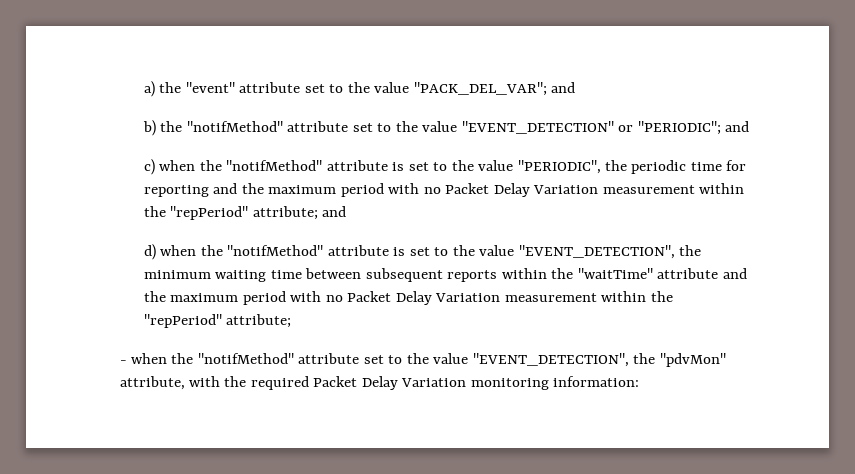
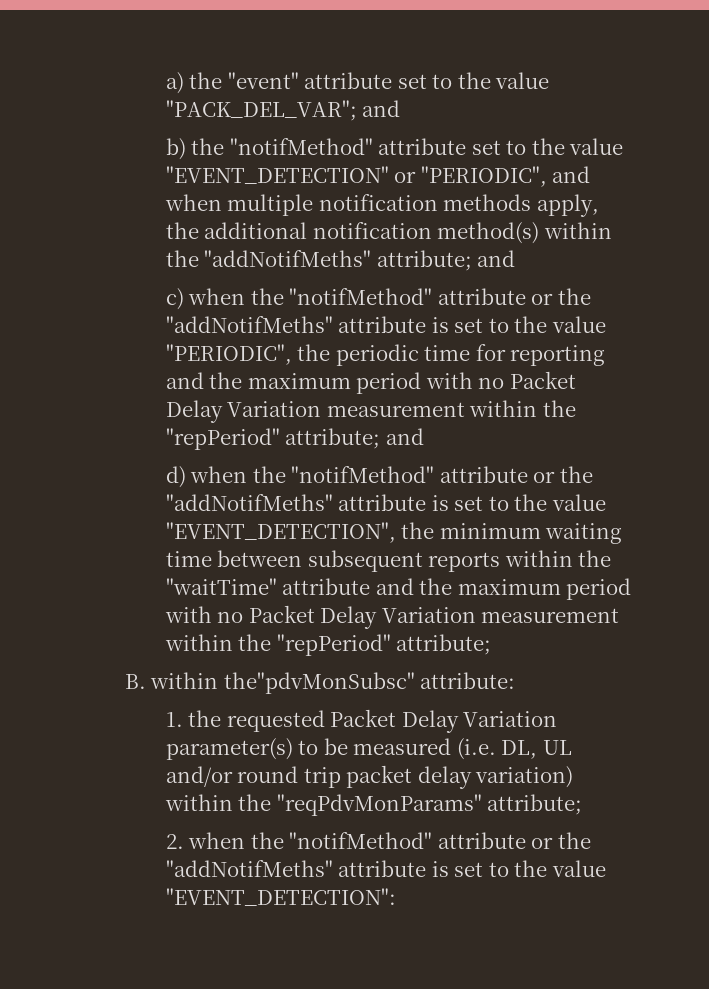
[637,121,721,135] "PERIODIC"; -> [420,166,591,187] [164,194,599,217] [165,222,612,244] [165,250,472,271] "PERIODIC", and when multiple notification methods apply, the additional notification method(s) within the "addNotifMeths" attribute;
(388, 165) none -> [531,288,591,305] [165,316,427,333] or the "addNotifMeths" attribute
(389, 250) none -> [533,466,593,483] [165,494,427,511] or the "addNotifMeths" attribute
[119,353,726,367] [119,376,640,390] - when the "notifMethod" attribute set to the value "EVENT_DETECTION", the "pdvMon" attribute, with the required Packet Delay Variation monitoring information: -> [124,672,516,694] [165,709,558,733] [165,738,572,760] [165,765,574,789] [164,794,583,816] [165,832,591,849] [165,860,606,877] [165,888,396,906] B. within the"pdvMonSubsc" attribute: // 1. the requested Packet Delay Variation parameter(s) to be measured (i.e. DL, UL and/or round trip packet delay variation) within the "reqPdvMonParams" attribute; // 2. when the "notifMethod" attribute or the "addNotifMeths" attribute is set to the value "EVENT_DETECTION":

